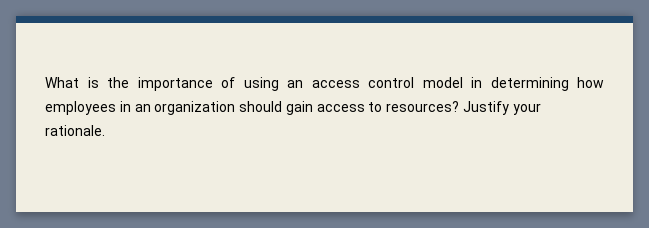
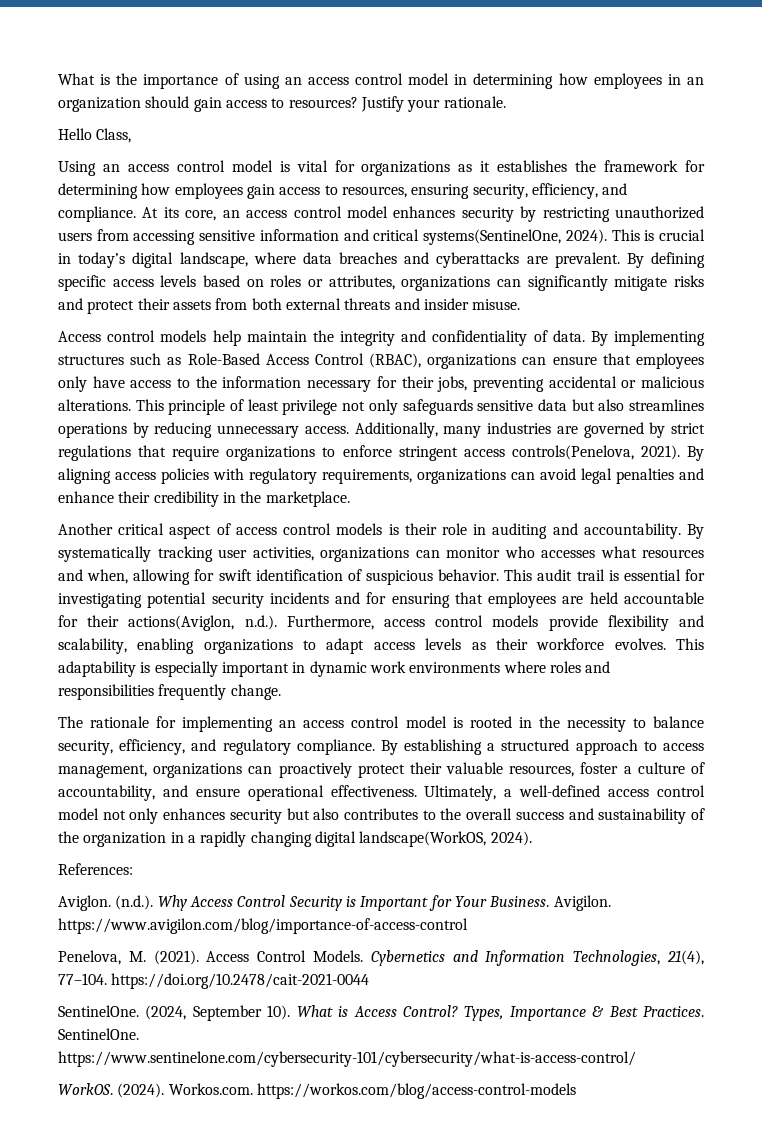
(105, 130) none -> [58,128,132,143] [58,160,706,176] [58,183,628,199] [58,206,704,222] [58,229,706,245] [58,252,705,268] [58,275,704,291] [58,298,521,314] [58,330,705,346] [58,353,704,369] [58,376,704,392] [58,399,705,415] [58,422,706,438] [58,445,705,461] [58,468,704,484] [58,491,350,507] [58,523,704,539] [58,546,704,562] [58,569,705,585] [58,592,704,608] [58,615,705,631] [58,638,705,654] [58,661,611,677] [58,684,281,700] [58,716,704,732] [58,739,704,755] [58,762,705,778] [58,785,706,801] [58,808,705,824] [58,831,532,847] [58,863,133,875] [58,895,611,911] [58,918,468,934] [58,950,704,966] [58,973,370,989] [58,1005,704,1021] [58,1028,139,1040] [58,1051,636,1067] [58,1083,576,1099] // Hello Class, // Using an access control model is vital for organizations as it establishes the framework for determining how employees gain access to resources, ensuring security, efficiency, and compliance. At its core, an access control model enhances security by restricting unauthorized users from accessing sensitive information and critical systems(SentinelOne, 2024). This is crucial in today’s digital landscape, where data breaches and cyberattacks are prevalent. By defining specific access levels based on roles or attributes, organizations can significantly mitigate risks and protect their assets from both external threats and insider misuse. // Access control models help maintain the integrity and confidentiality of data. By implementing structures such as Role-Based Access Control (RBAC), organizations can ensure that employees only have access to the information necessary for their jobs, preventing accidental or malicious alterations. This principle of least privilege not only safeguards sensitive data but also streamlines operations by reducing unnecessary access. Additionally, many industries are governed by strict regulations that require organizations to enforce stringent access controls(Penelova, 2021). By aligning access policies with regulatory requirements, organizations can avoid legal penalties and enhance their credibility in the marketplace. // Another critical aspect of access control models is their role in auditing and accountability. By systematically tracking user activities, organizations can monitor who accesses what resources and when, allowing for swift identification of suspicious behavior. This audit trail is essential for investigating potential security incidents and for ensuring that employees are held accountable for their actions(Aviglon, n.d.). Furthermore, access control models provide flexibility and scalability, enabling organizations to adapt access levels as their workforce evolves. This adaptability is especially important in dynamic work environments where roles and responsibilities frequently change. // The rationale for implementing an access control model is rooted in the necessity to balance security, efficiency, and regulatory compliance. By establishing a structured approach to access management, organizations can proactively protect their valuable resources, foster a culture of accountability, and ensure operational effectiveness. Ultimately, a well-defined access control model not only enhances security but also contributes to the overall success and sustainability of the organization in a rapidly changing digital landscape(WorkOS, 2024). // References: // Aviglon. (n.d.). Why Access Control Security is Important for Your Business. Avigilon. https://www.avigilon.com/blog/importance-of-access-control // Penelova, M. (2021). Access Control Models. Cybernetics and Information Technologies, 21(4), 77–104. https://doi.org/10.2478/cait-2021-0044 // SentinelOne. (2024, September 10). What is Access Control? Types, Importance & Best Practices. SentinelOne. https://www.sentinelone.com/cybersecurity-101/cybersecurity/what-is-access-control/ // WorkOS. (2024). Workos.com. https://workos.com/blog/access-control-models

